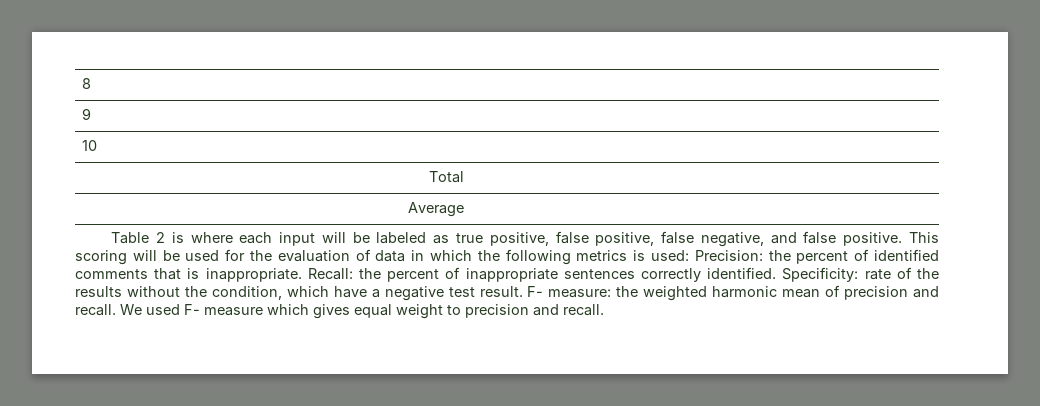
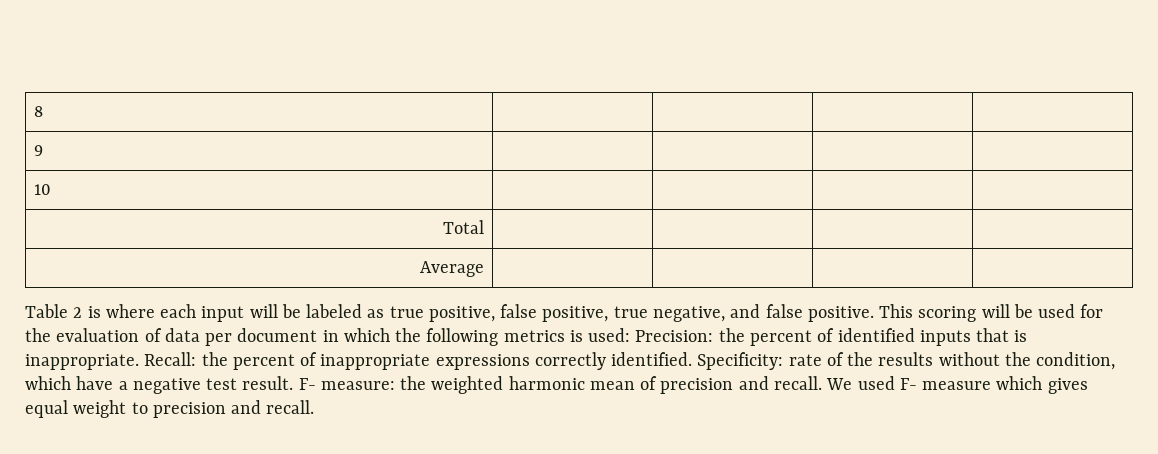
[661,231,695,244] false -> [613,306,648,318] true
(406, 256) none -> [205,328,318,346] per document
[75,269,148,279] comments -> [919,330,971,346] inputs
[563,269,635,279] sentences -> [435,354,530,370] expressions

